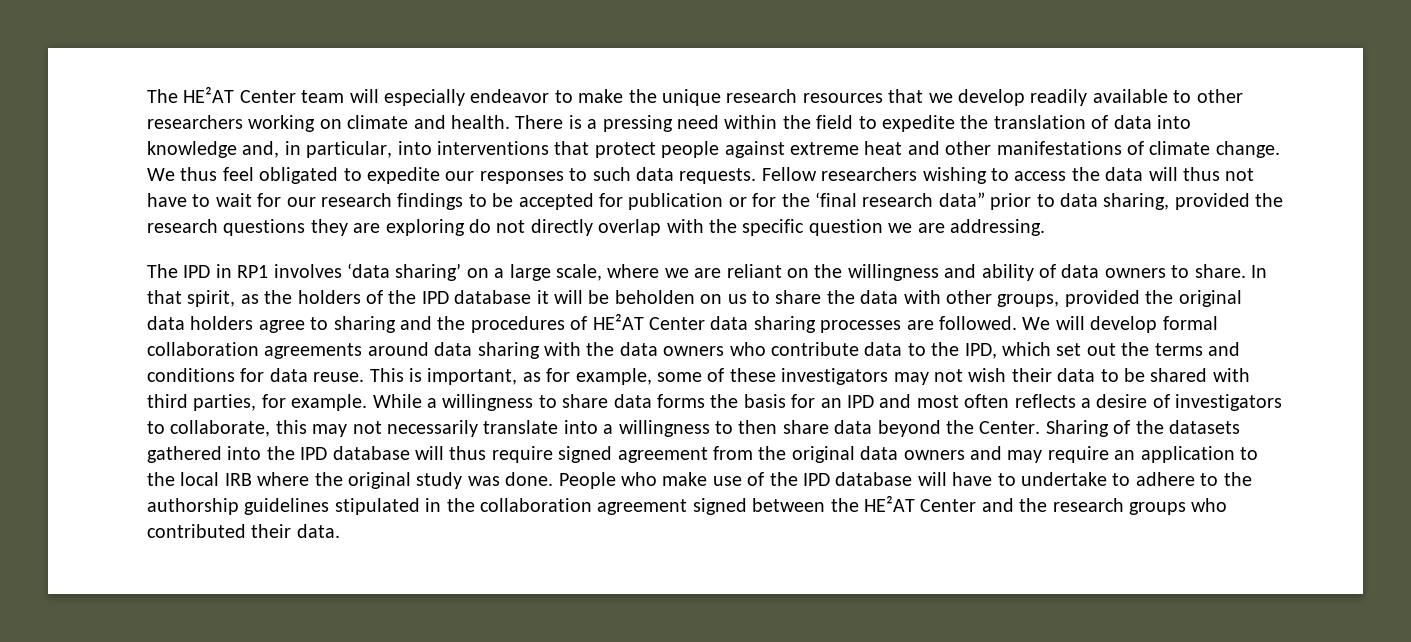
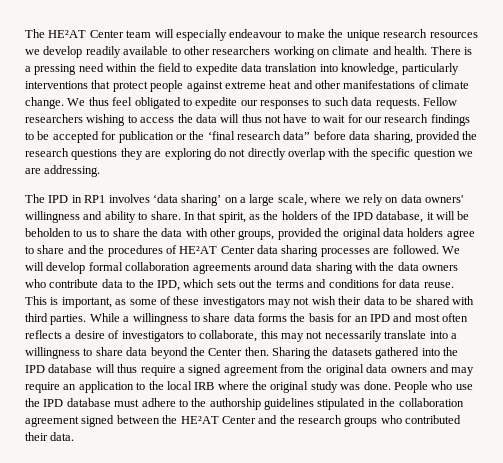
[470,89,550,103] endeavor -> [229,29,283,38] endeavour
[888,89,924,103] that -> (478, 35) none
[960,115,1191,129] [147,141,432,158] the translation of data into knowledge and, in particular, into -> [241,63,459,75] data translation into knowledge, particularly
[752,193,777,207] for -> (187, 137) none
[990,193,1055,210] prior to -> [313,131,346,140] before
[694,264,1166,281] are reliant on the willingness and ability of data owners -> [362,194,463,206] [25,211,136,223] rely on data owners' willingness and ability
[454,290,532,304] database -> [376,211,424,223] database,
[700,294,723,304] on -> [73,229,83,237] to
[333,316,396,333] sharing -> [37,245,65,254] share
[1056,343,1082,356] set -> [216,280,236,288] sets
[546,368,652,385] for example, -> (127, 302) none
[193,394,368,411] parties, for example. -> [50,314,87,325] parties.
[738,420,778,434] then -> (93, 352) none
[979,420,1131,437] Center. Sharing of -> [208,347,311,359] Center then. Sharing
(553, 454) none -> [178,367,185,373] a
[662,472,1131,486] make use of the IPD database will have to undertake to -> [455,384,473,390] [25,398,140,407] use the IPD database must

